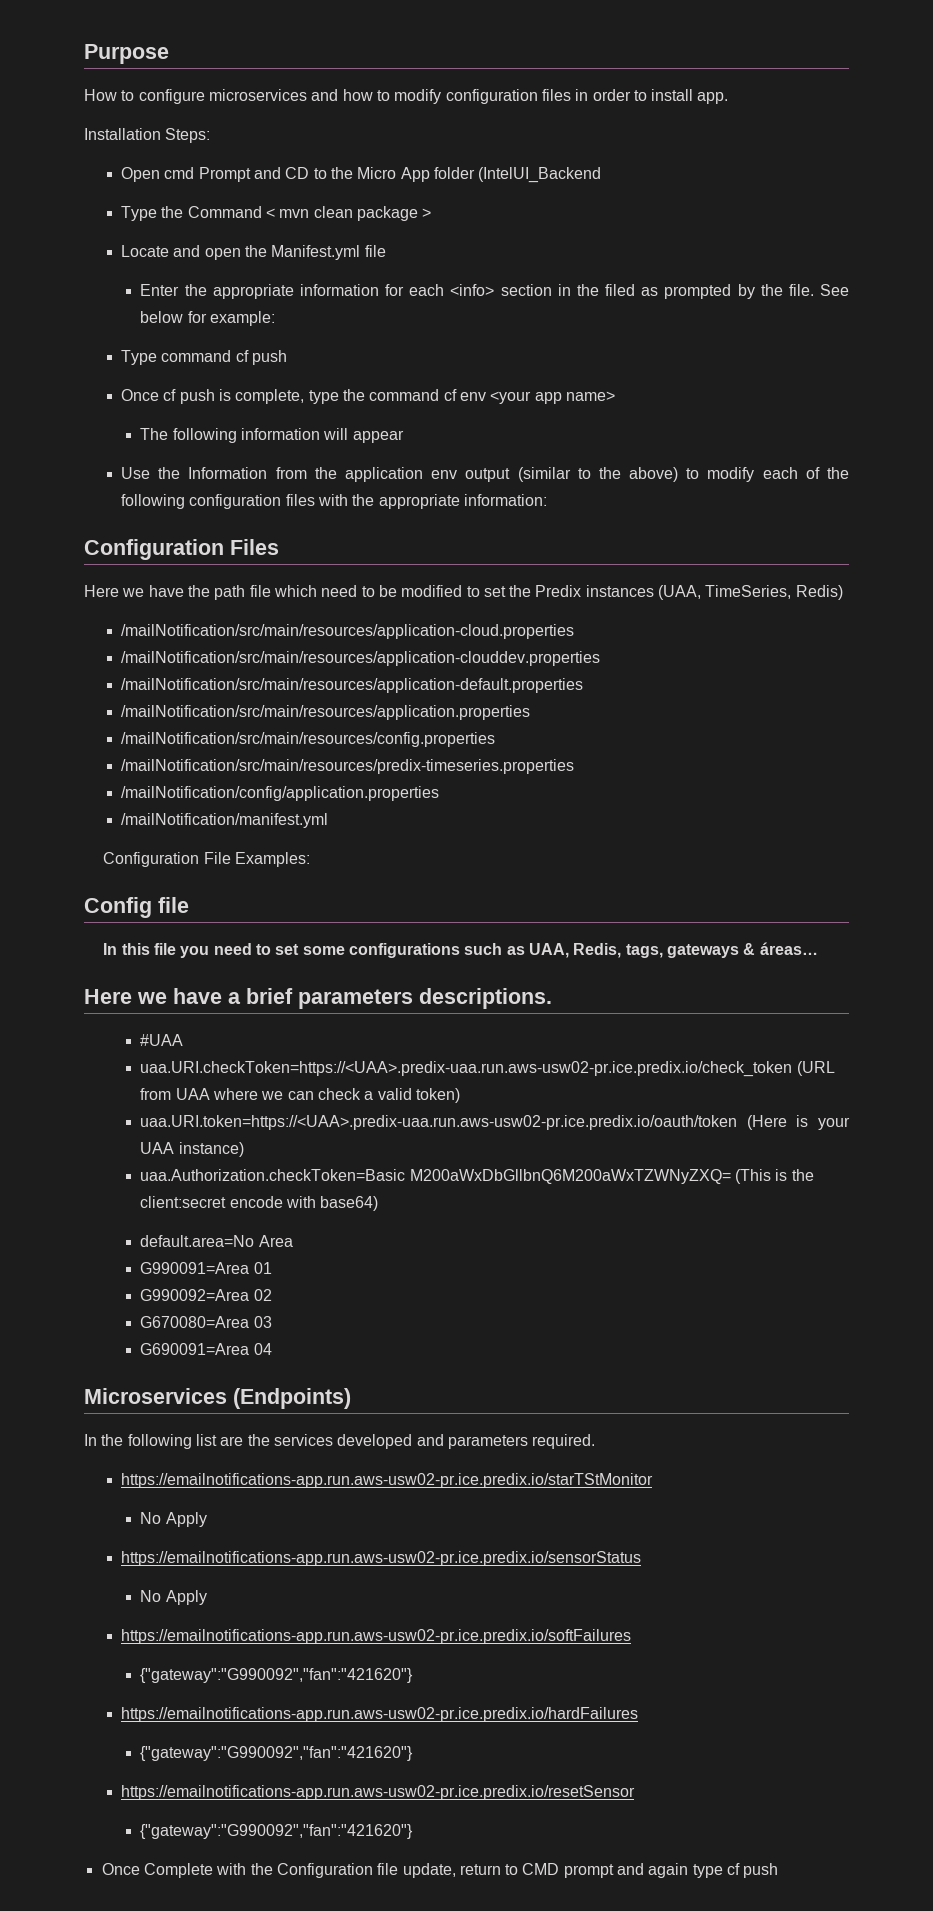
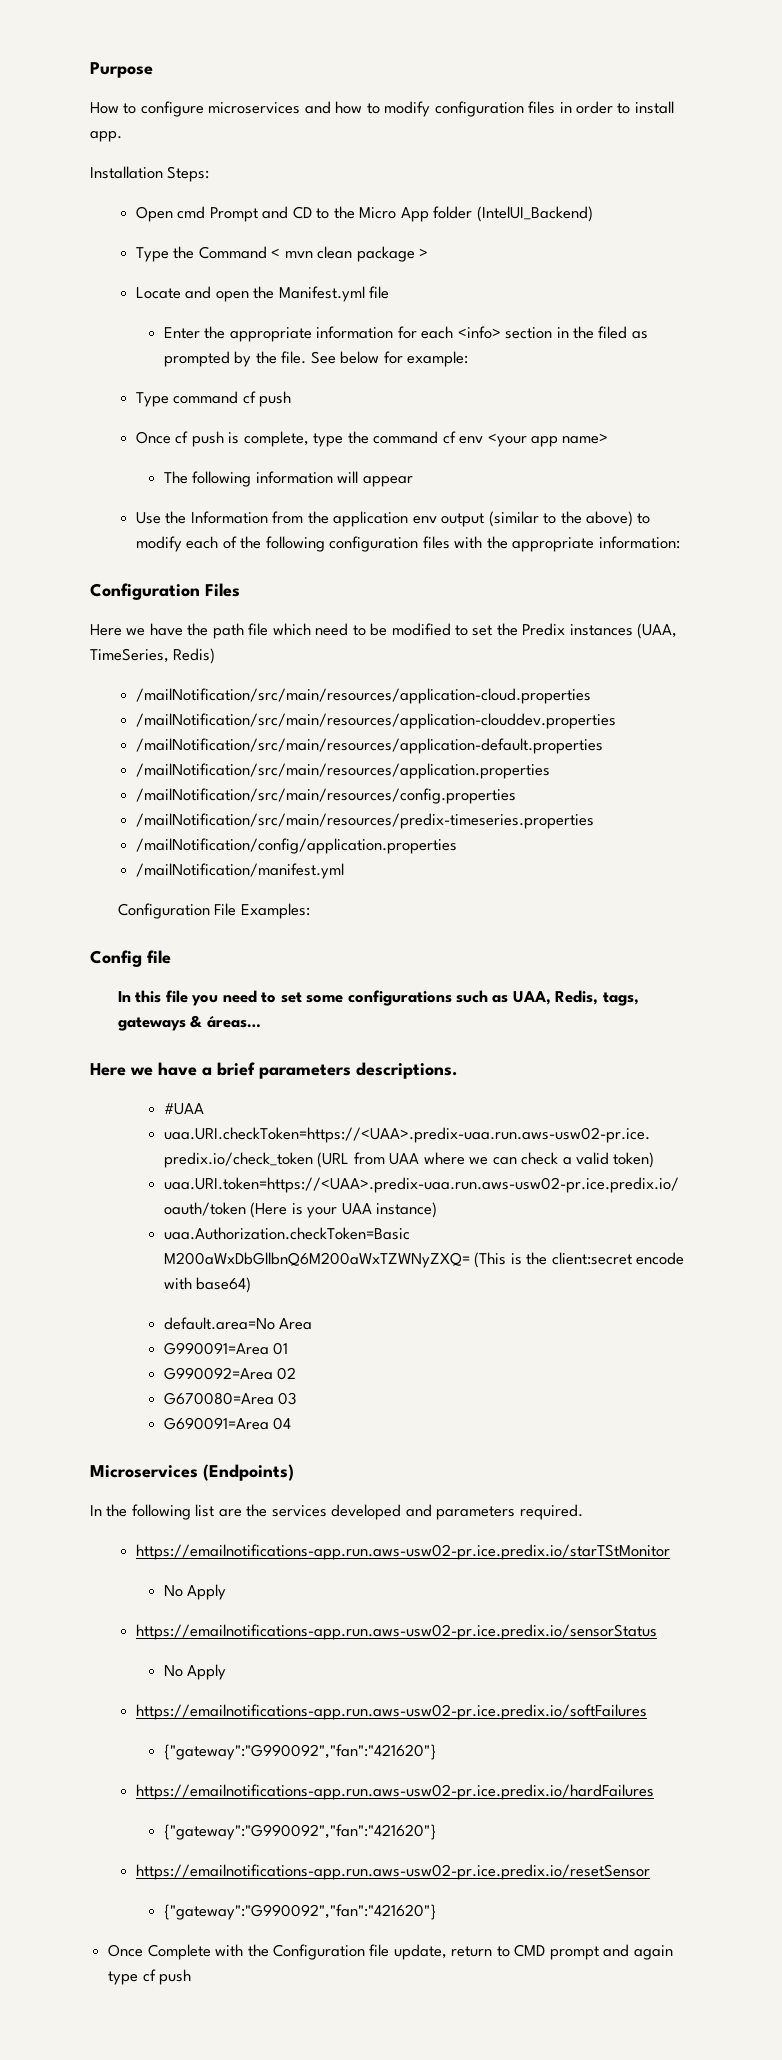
[478,167,602,183] (IntelUI_Backend -> [476,206,593,222] (IntelUI_Backend)

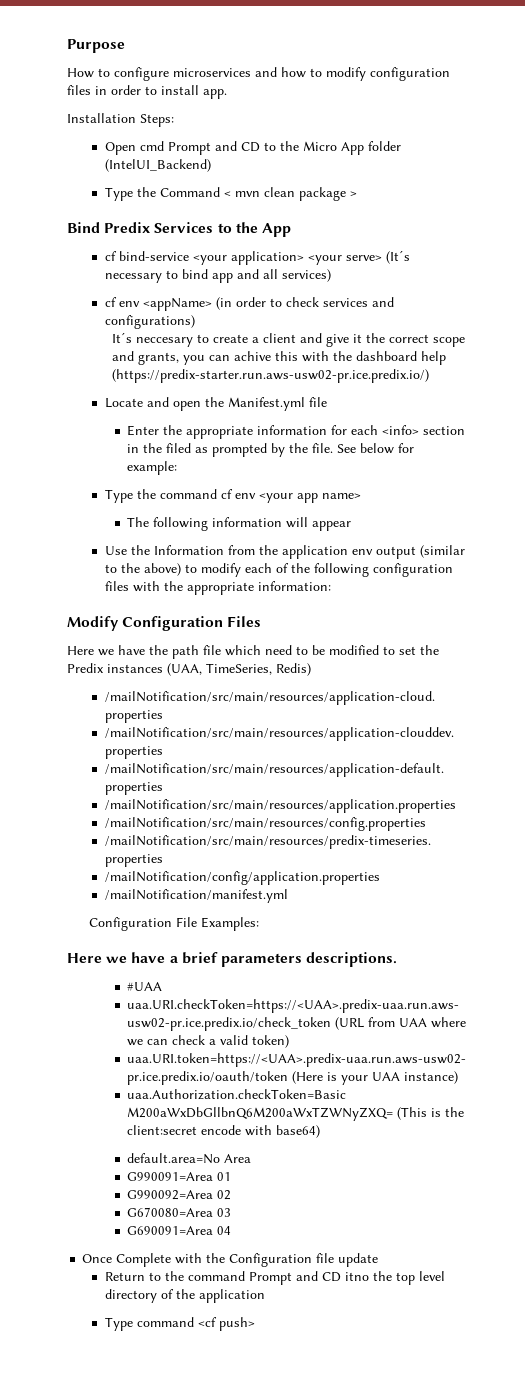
(429, 253) none -> [67,222,291,237] [104,250,410,265] [104,269,331,283] [104,297,394,311] [104,315,195,329] [111,332,465,347] [111,351,446,365] [111,369,429,383] // Bind Predix Services to the App // cf bind-service <your application> <your serve> (It´s necessary to bind app and all services) // cf env <appName> (in order to check services and configurations) // It´s neccesary to create a client and give it the correct scope and grants, you can achive this with the dashboard help (https://predix-starter.run.aws-usw02-pr.ice.predix.io/)
[173,391,292,407] [136,431,344,447] command cf push // Once cf push is complete, type -> (133, 496) none
(680, 542) none -> [67,616,119,631] Modify
[90,950,171,967] [117,990,639,1006] [117,1015,261,1031] // Config file // In this file you need to set some configurations such as UAA, Redis, tags, gateways & áreas… -> (260, 924) none
[90,1464,294,1481] [90,1504,583,1520] [136,1544,671,1560] [163,1584,227,1600] [136,1624,658,1640] [163,1664,227,1680] [136,1704,648,1720] [163,1744,436,1760] [136,1784,655,1800] [163,1824,436,1840] [136,1864,651,1880] [163,1904,436,1920] // Microservices (Endpoints) // In the following list are the services developed and parameters required. // https://emailnotifications-app.run.aws-usw02-pr.ice.predix.io/starTStMonitor // No Apply // https://emailnotifications-app.run.aws-usw02-pr.ice.predix.io/sensorStatus // No Apply // https://emailnotifications-app.run.aws-usw02-pr.ice.predix.io/softFailures // {"gateway":"G990092","fan":"421620"} // https://emailnotifications-app.run.aws-usw02-pr.ice.predix.io/hardFailures // {"gateway":"G990092","fan":"421620"} // https://emailnotifications-app.run.aws-usw02-pr.ice.predix.io/resetSensor // {"gateway":"G990092","fan":"421620"} -> (232, 1230) none
[393,1944,673,1960] [108,1969,192,1985] update, return to CMD prompt and again type cf push -> [338,1253,379,1267] [104,1271,445,1285] [104,1289,265,1303] [104,1317,255,1331] update // Return to the command Prompt and CD itno the top level directory of the application // Type command <cf push>

